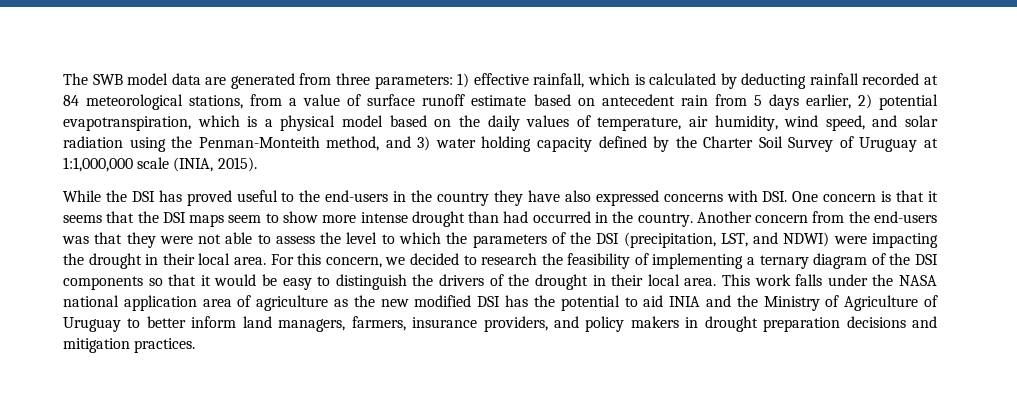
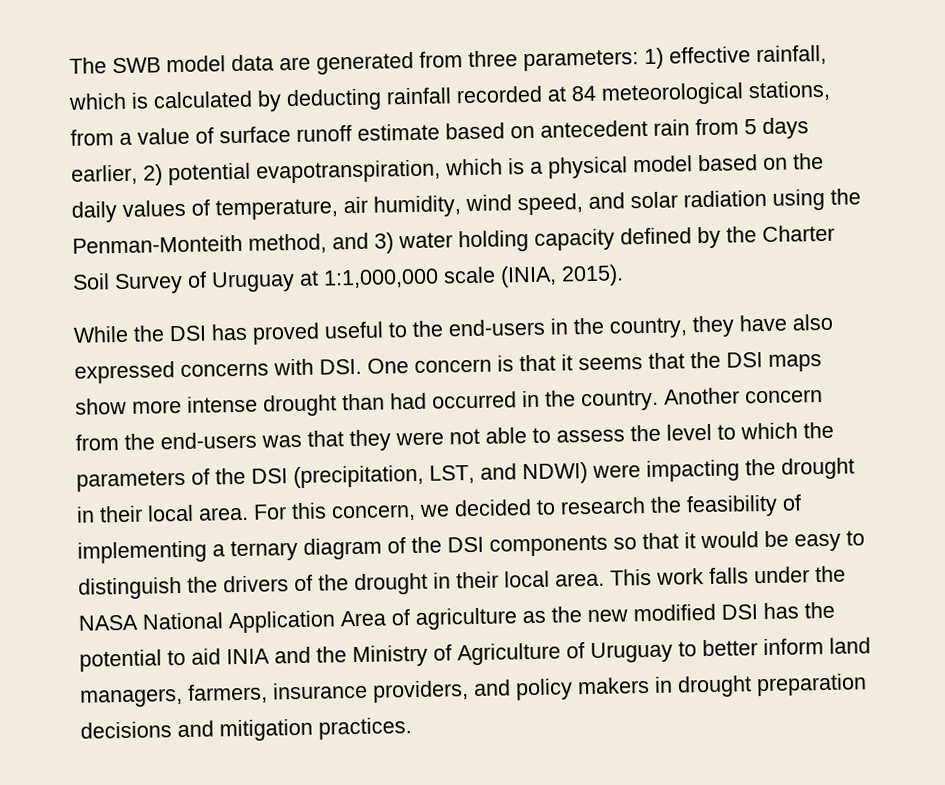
[437,192,490,206] country -> [609,317,688,339] country,
[228,213,279,223] seem to -> (822, 363) none
[63,295,232,311] national application area -> [142,610,386,634] National Application Area

